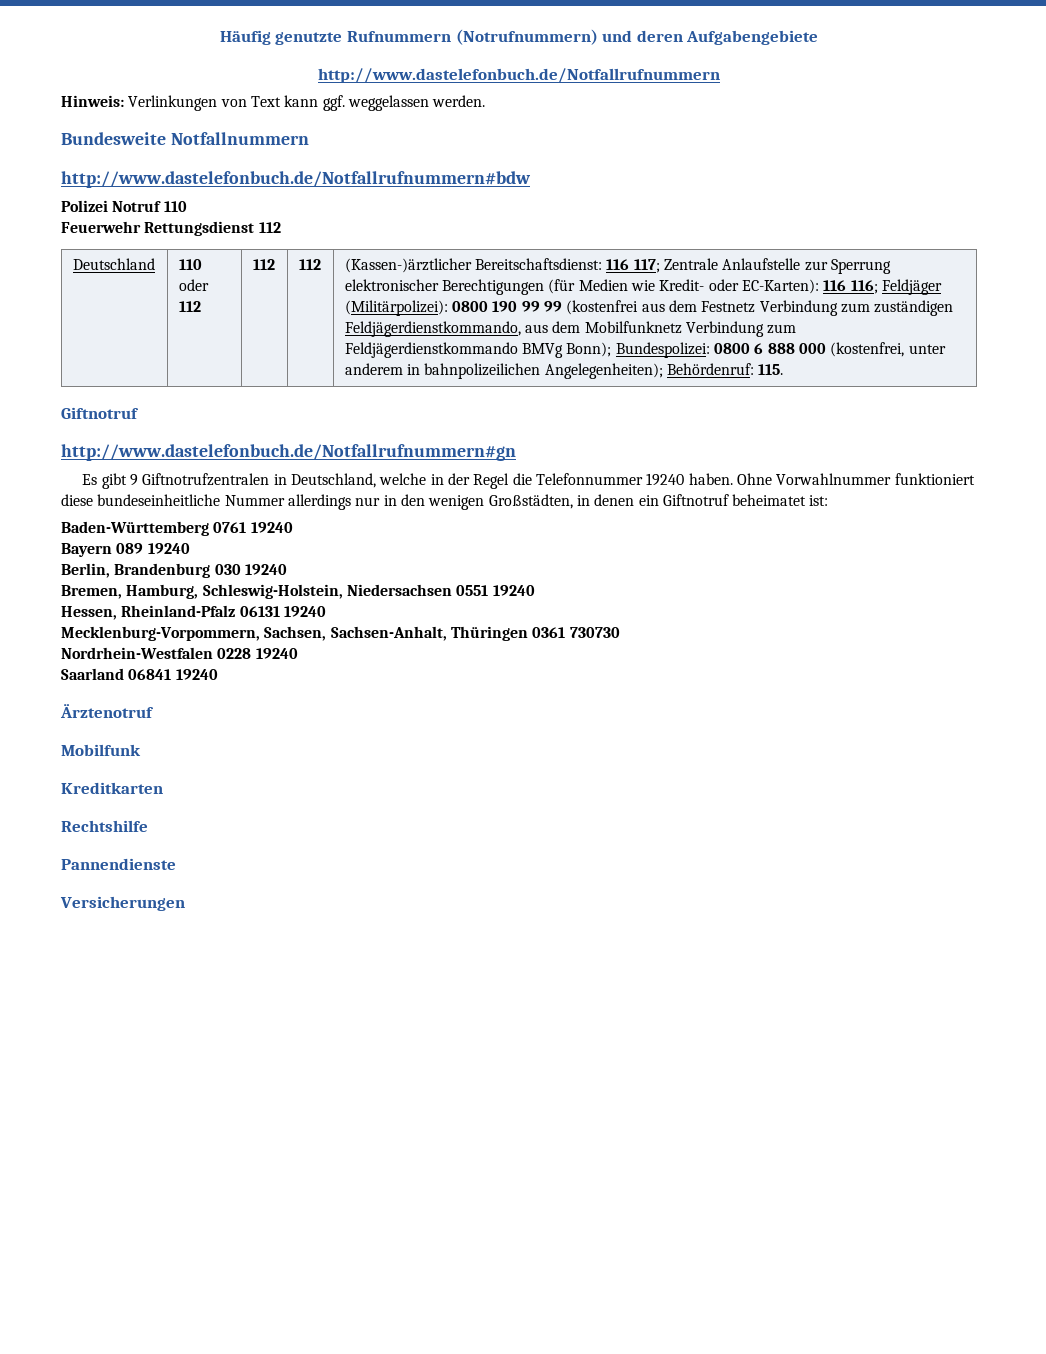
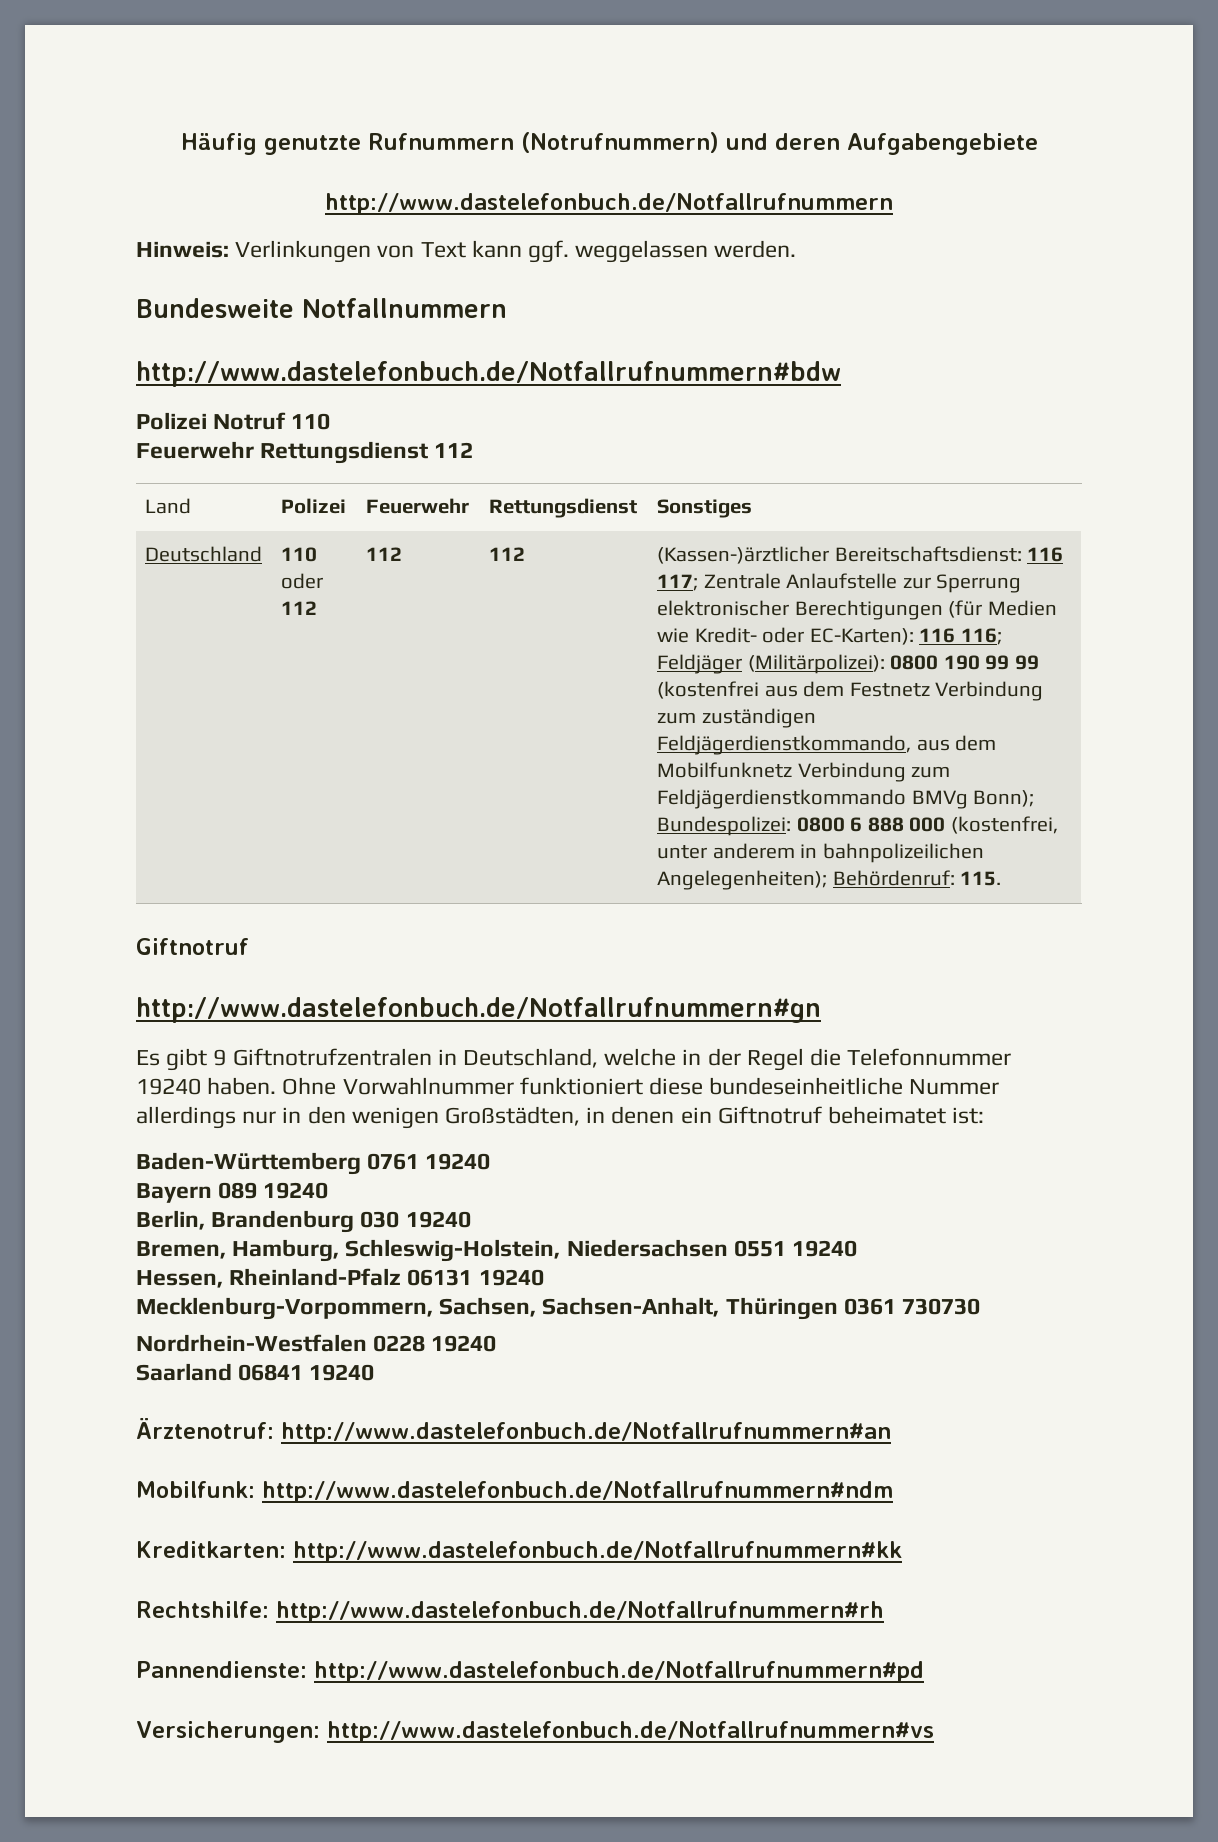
(281, 227) none -> [145,498,192,514] [281,498,347,514] [366,498,470,514] [489,498,638,518] [657,499,753,518] // Land | Polizei | Feuerwehr | Rettungsdienst | Sonstiges
[60,704,154,718] [61,744,141,756] [61,782,163,794] [61,820,148,832] [61,858,176,870] [60,896,185,911] Ärztenotruf // Mobilfunk // Kreditkarten // Rechtshilfe // Pannendienste // Versicherungen -> [136,1417,891,1444] [136,1481,893,1503] [136,1541,902,1563] [136,1601,884,1623] [136,1661,924,1683] [136,1721,934,1743] Ärztenotruf: http://www.dastelefonbuch.de/Notfallrufnummern#an // Mobilfunk: http://www.dastelefonbuch.de/Notfallrufnummern#ndm // Kreditkarten: http://www.dastelefonbuch.de/Notfallrufnummern#kk // Rechtshilfe: http://www.dastelefonbuch.de/Notfallrufnummern#rh // Pannendienste: http://www.dastelefonbuch.de/Notfallrufnummern#pd // Versicherungen: http://www.dastelefonbuch.de/Notfallrufnummern#vs

